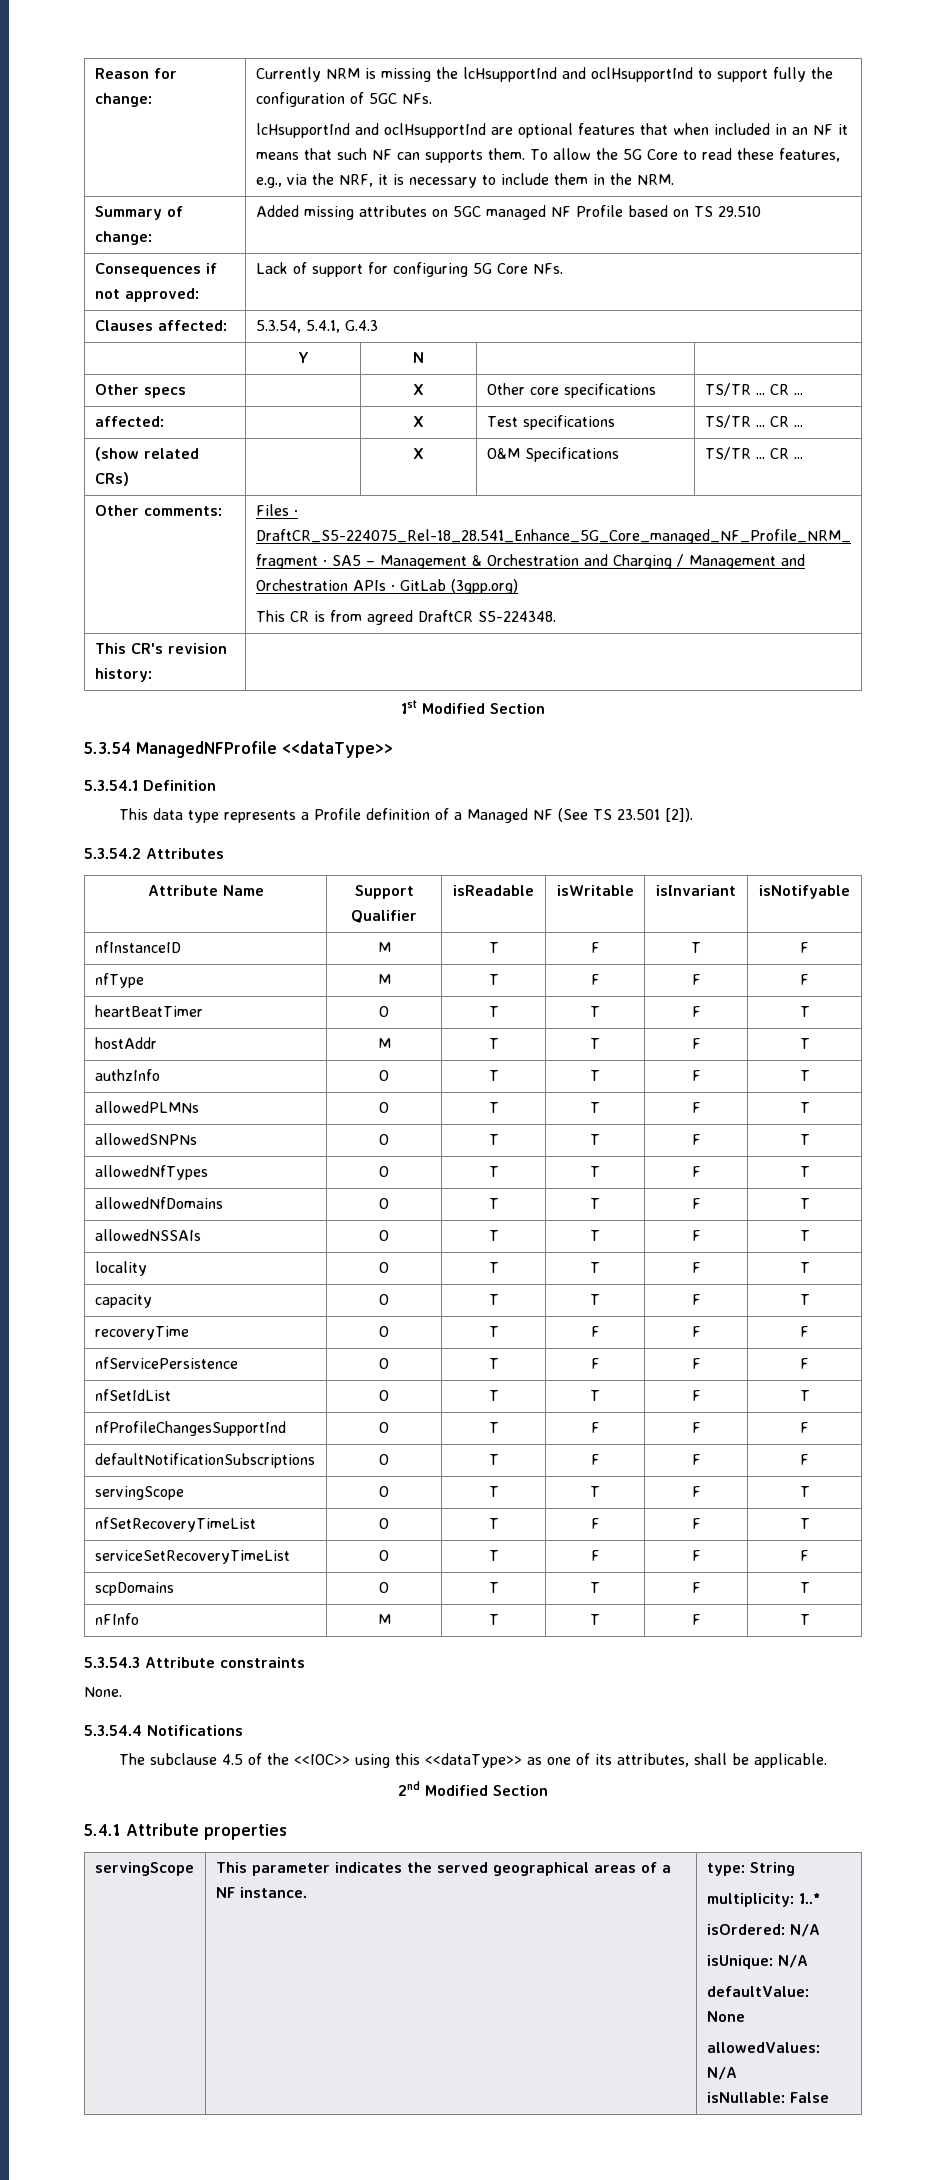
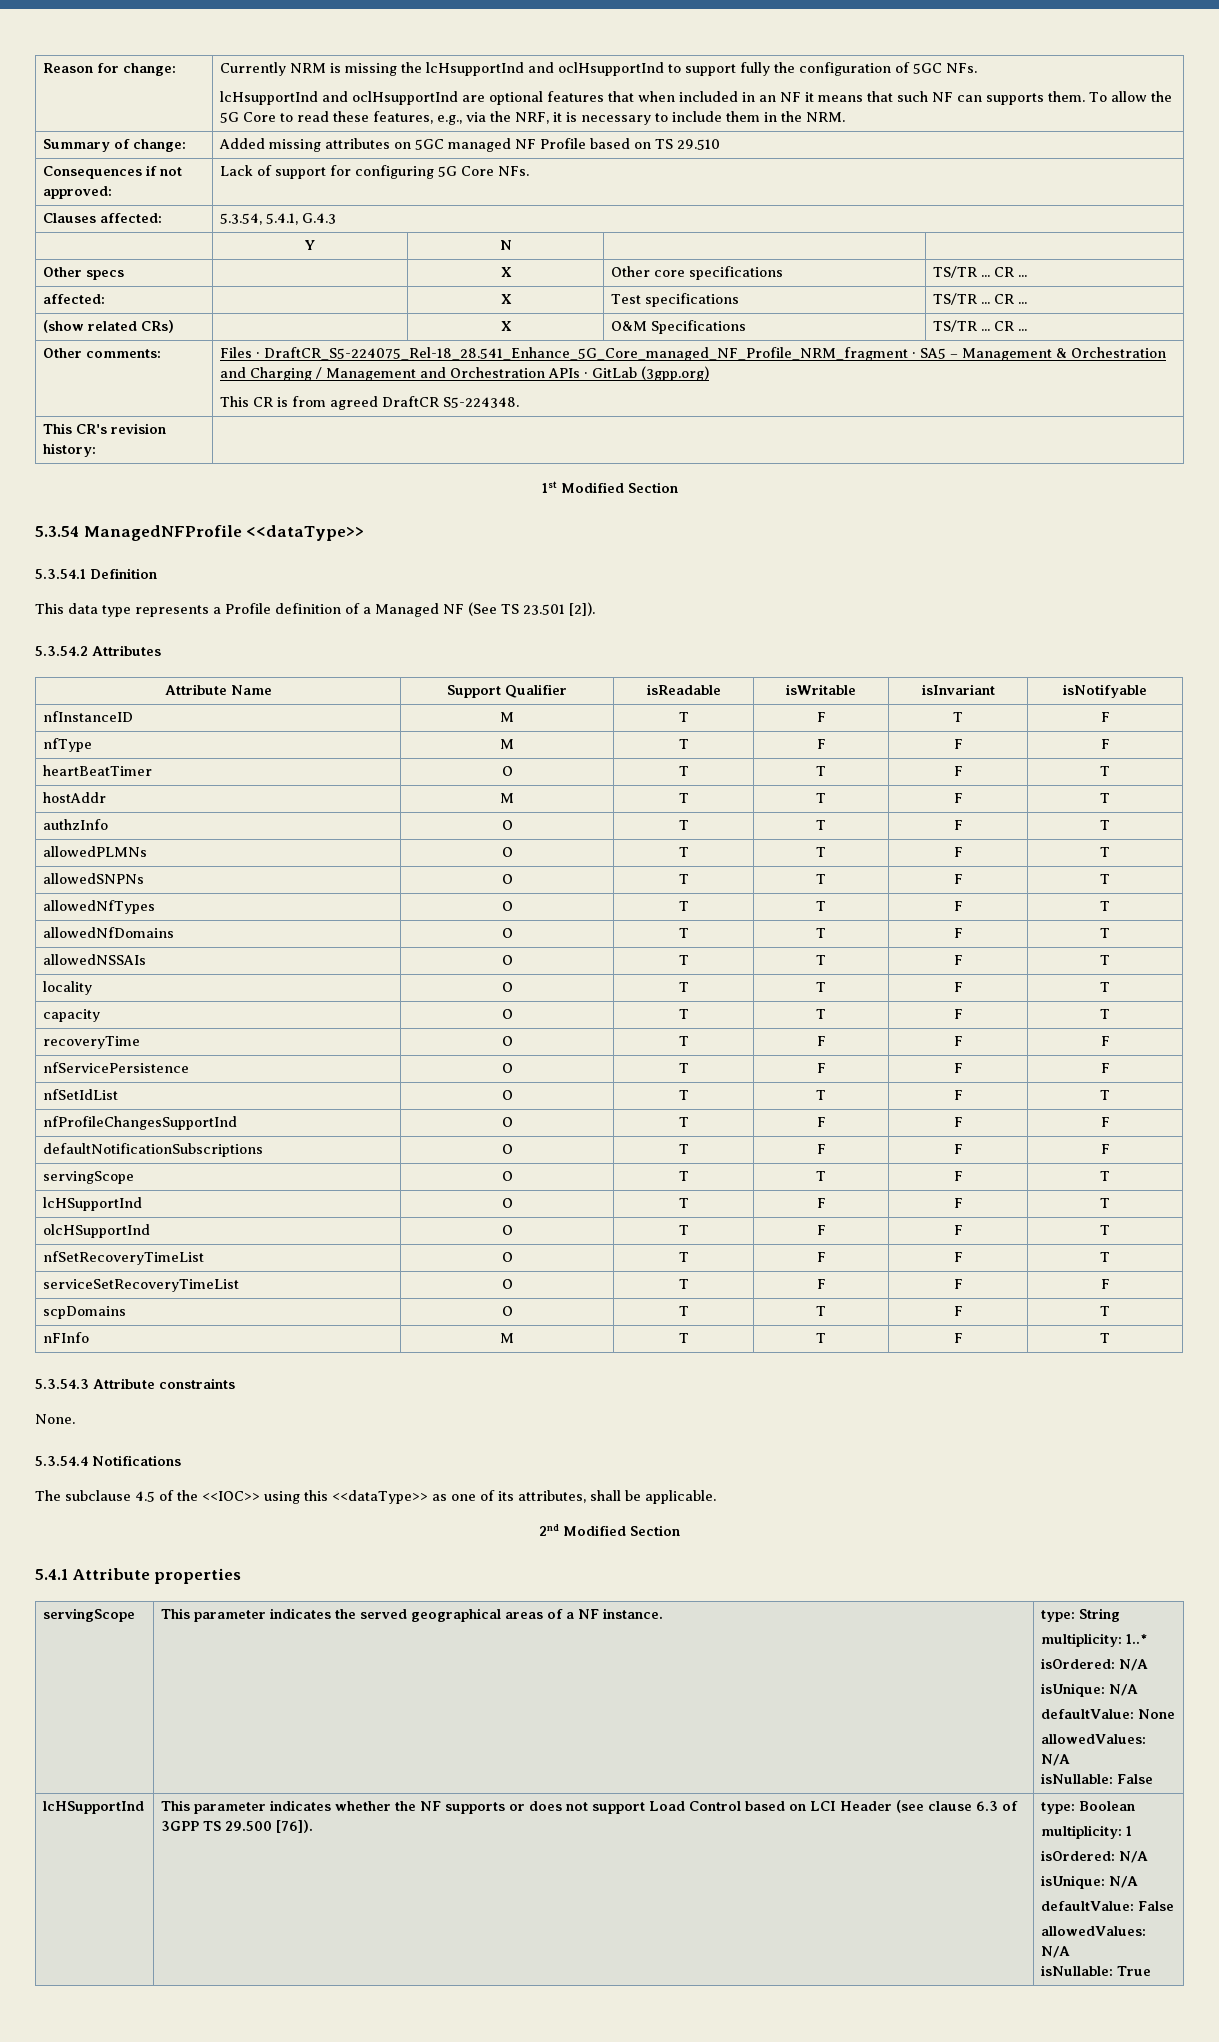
(810, 1491) none -> [43,1197,143,1211] [501,1198,513,1208] [678,1198,689,1208] [816,1198,826,1208] [953,1198,963,1208] [1100,1198,1110,1208] [43,1224,151,1238] [501,1225,513,1235] [678,1225,689,1235] [816,1225,826,1235] [953,1225,963,1235] [1100,1225,1110,1235] // lcHSupportInd | O | T | F | F | T // olcHSupportInd | O | T | F | F | T
(829, 2097) none -> [43,1801,145,1814] [161,1800,1019,1814] [161,1820,314,1833] [1041,1801,1136,1814] [1041,1825,1133,1839] [1041,1850,1149,1863] [1041,1875,1139,1889] [1041,1901,1175,1911] [1041,1926,1147,1936] [1041,1946,1071,1958] [1041,1965,1152,1976] // lcHSupportInd | This parameter indicates whether the NF supports or does not support Load Control based on LCI Header (see clause 6.3 of 3GPP TS 29.500 [76]). | type: Boolean // multiplicity: 1 // isOrdered: N/A // isUnique: N/A // defaultValue: False // allowedValues: N/A // isNullable: True

